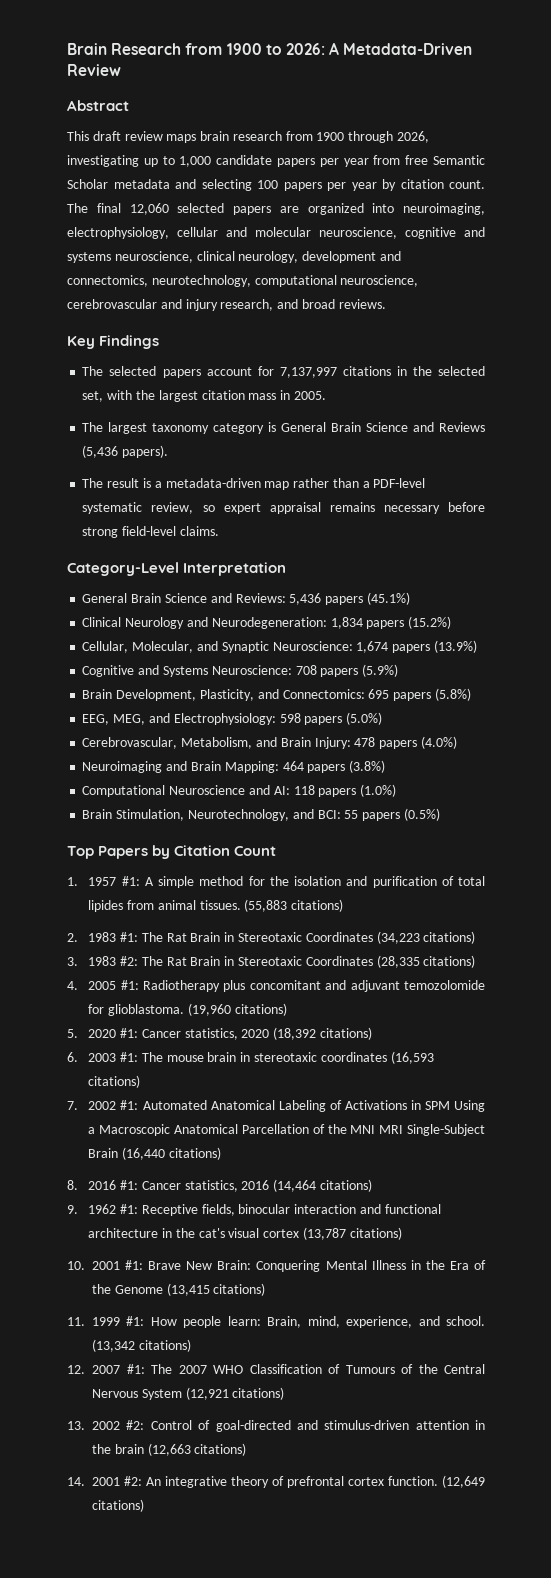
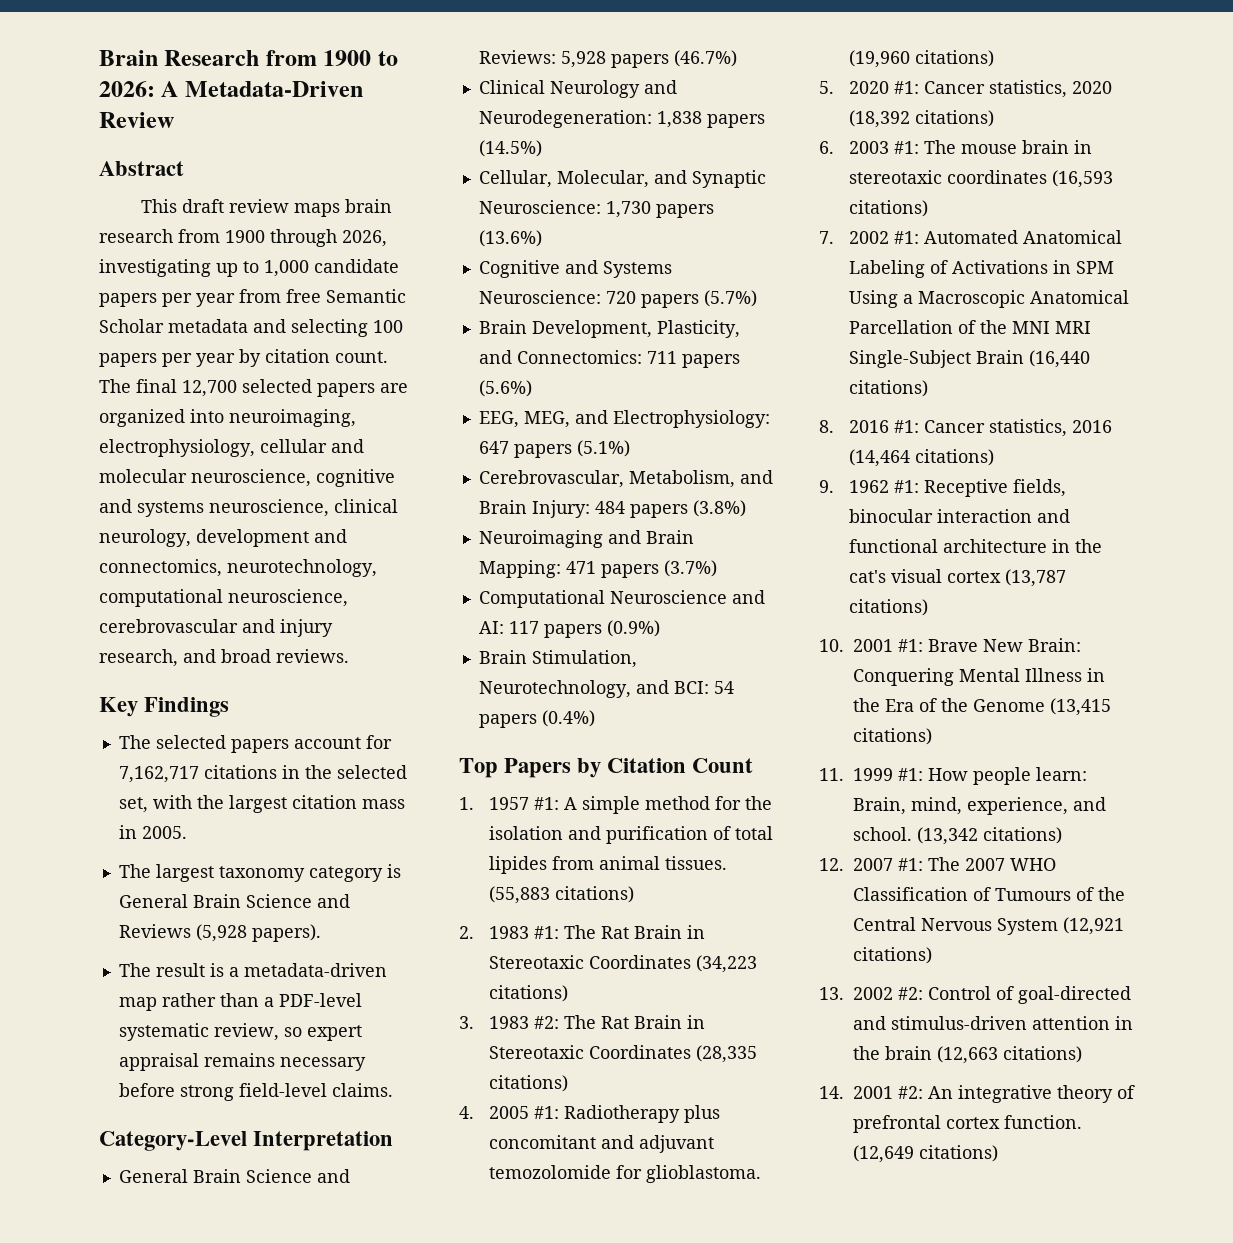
[129,203,169,215] 12,060 -> [182,380,237,397] 12,700
[279,367,337,378] 7,137,997 -> [118,766,199,783] 7,162,717
[82,445,119,458] (5,436 -> [195,924,247,942] (5,928
[289,592,410,605] 5,436 papers (45.1%) -> [560,50,737,68] 5,928 papers (46.7%)
[330,616,452,629] 1,834 papers (15.2%) -> [656,111,765,128] [478,140,542,157] 1,838 papers (14.5%)
[356,640,477,653] 1,674 papers (13.9%) -> [605,201,714,218] [478,230,542,247] 1,730 papers (13.6%)
[295,664,399,677] 708 papers (5.9%) -> [605,290,757,308] 720 papers (5.7%)
[368,688,471,701] 695 papers (5.8%) -> [646,351,740,368] [478,380,532,397] 711 papers (5.6%)
[279,712,383,725] 598 papers (5.0%) -> [478,440,630,458] 647 papers (5.1%)
[354,736,457,749] 478 papers (4.0%) -> [594,500,746,518] 484 papers (3.8%)
[282,760,386,773] 464 papers (3.8%) -> [565,560,717,578] 471 papers (3.7%)
[293,784,397,797] 118 papers (1.0%) -> [508,620,660,638] 117 papers (0.9%)
[344,808,440,821] 55 papers (0.5%) -> [713,681,734,694] [478,710,595,728] 54 papers (0.4%)

